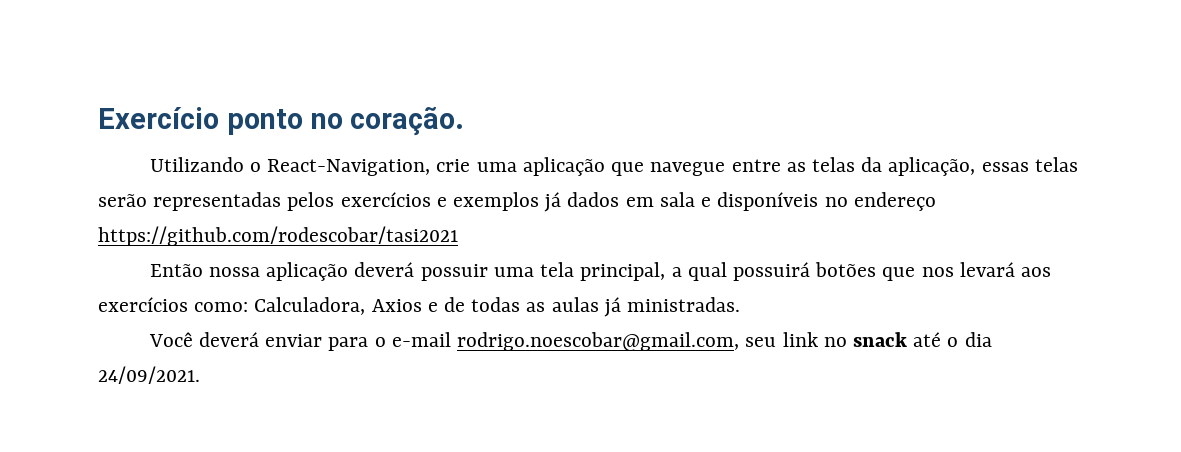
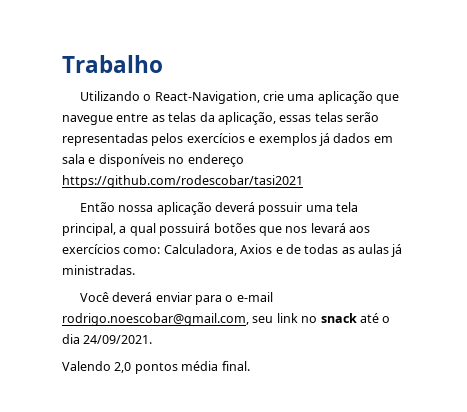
[98,106,465,136] Exercício ponto no coração. -> [62,55,163,73] Trabalho
(200, 375) none -> [62,361,250,374] // Valendo 2,0 pontos média final.

